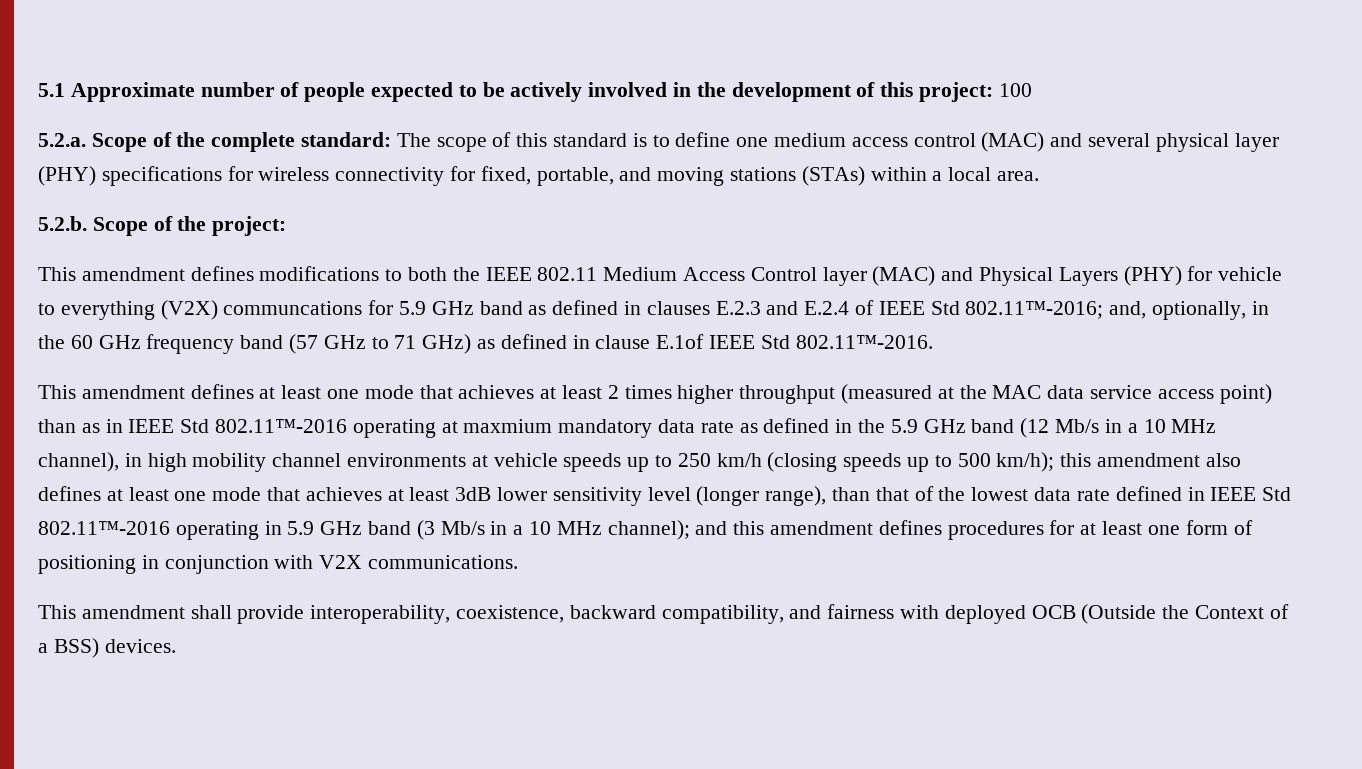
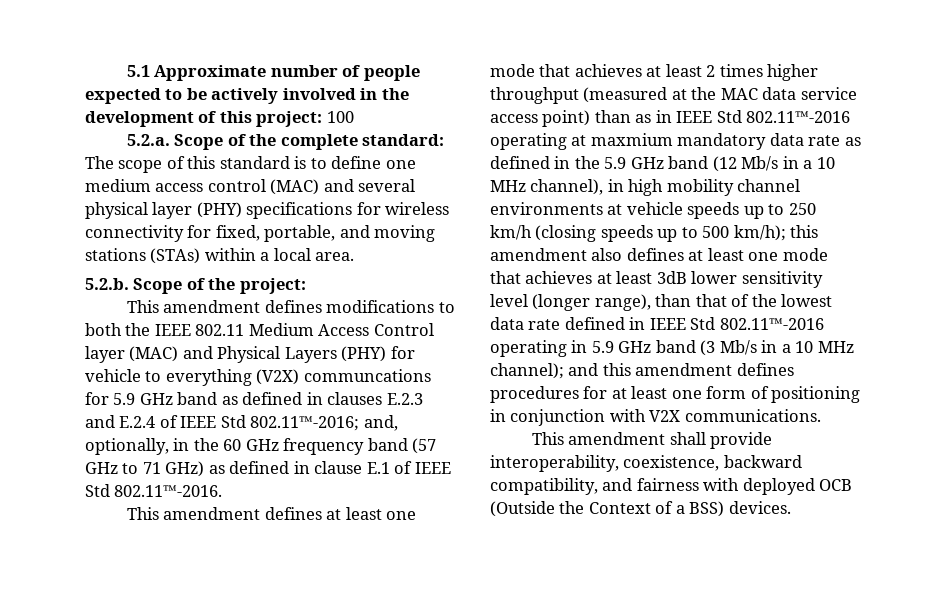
[656,334,705,349] E.1of -> [366,461,413,474] E.1 of

